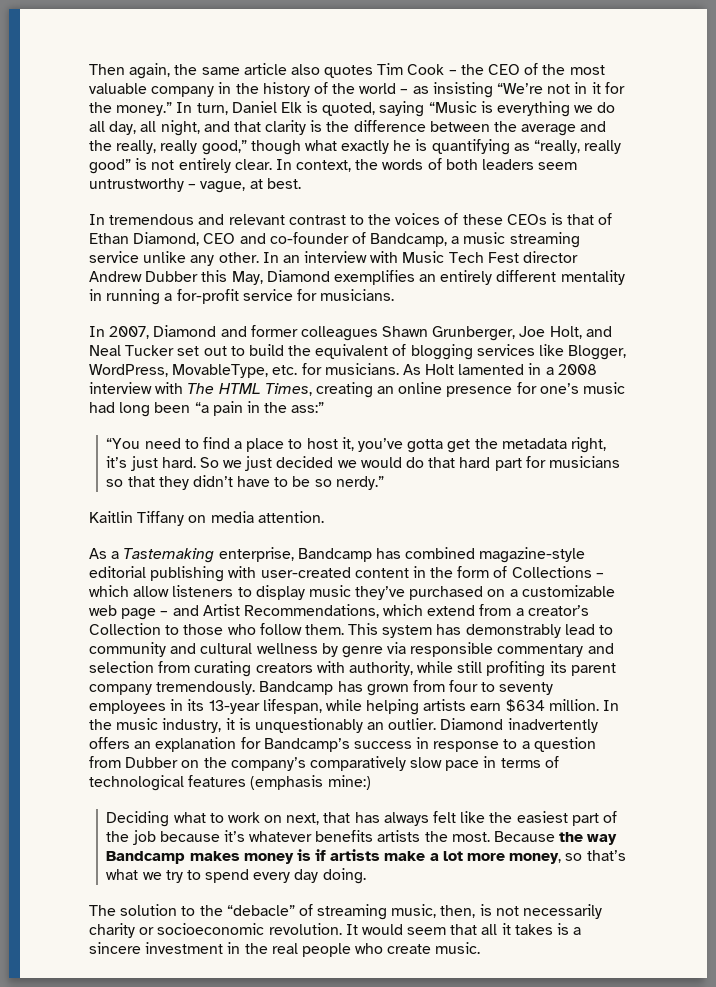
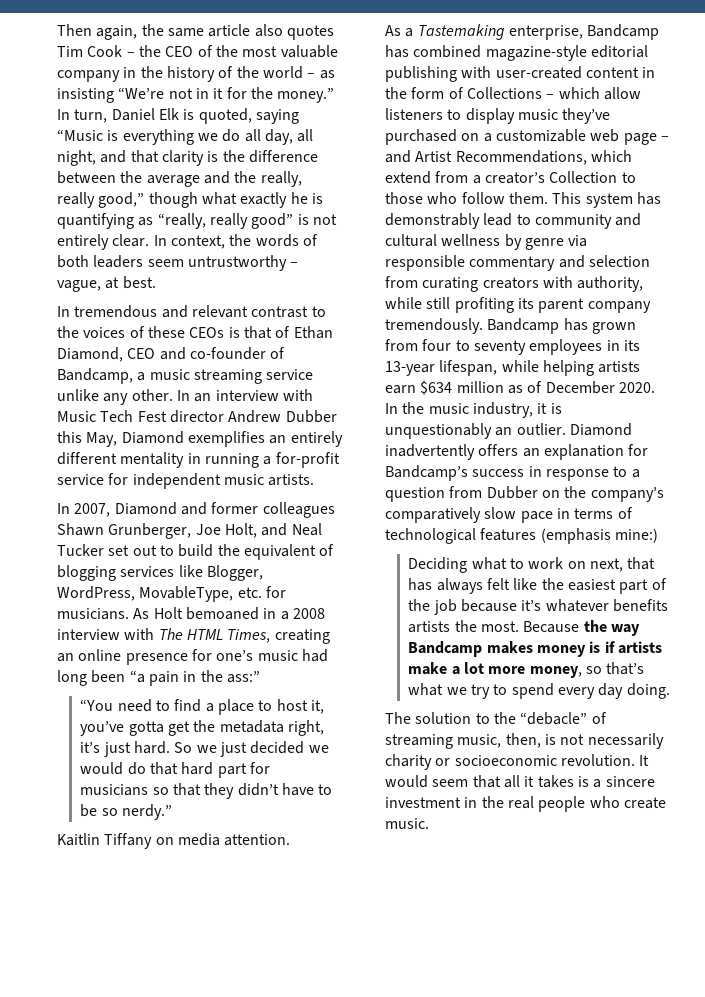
[320,289,395,301] musicians. -> [132,473,315,489] independent music artists.
[458,364,525,375] lamented -> [185,607,259,620] bemoaned
[548,699,599,711] million. -> [456,381,655,394] million as of December 2020.

